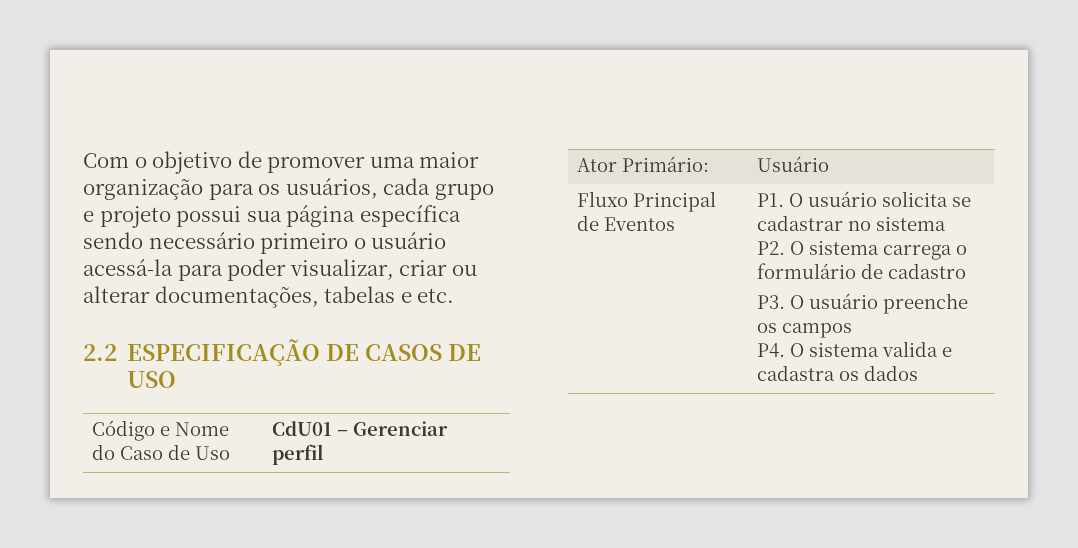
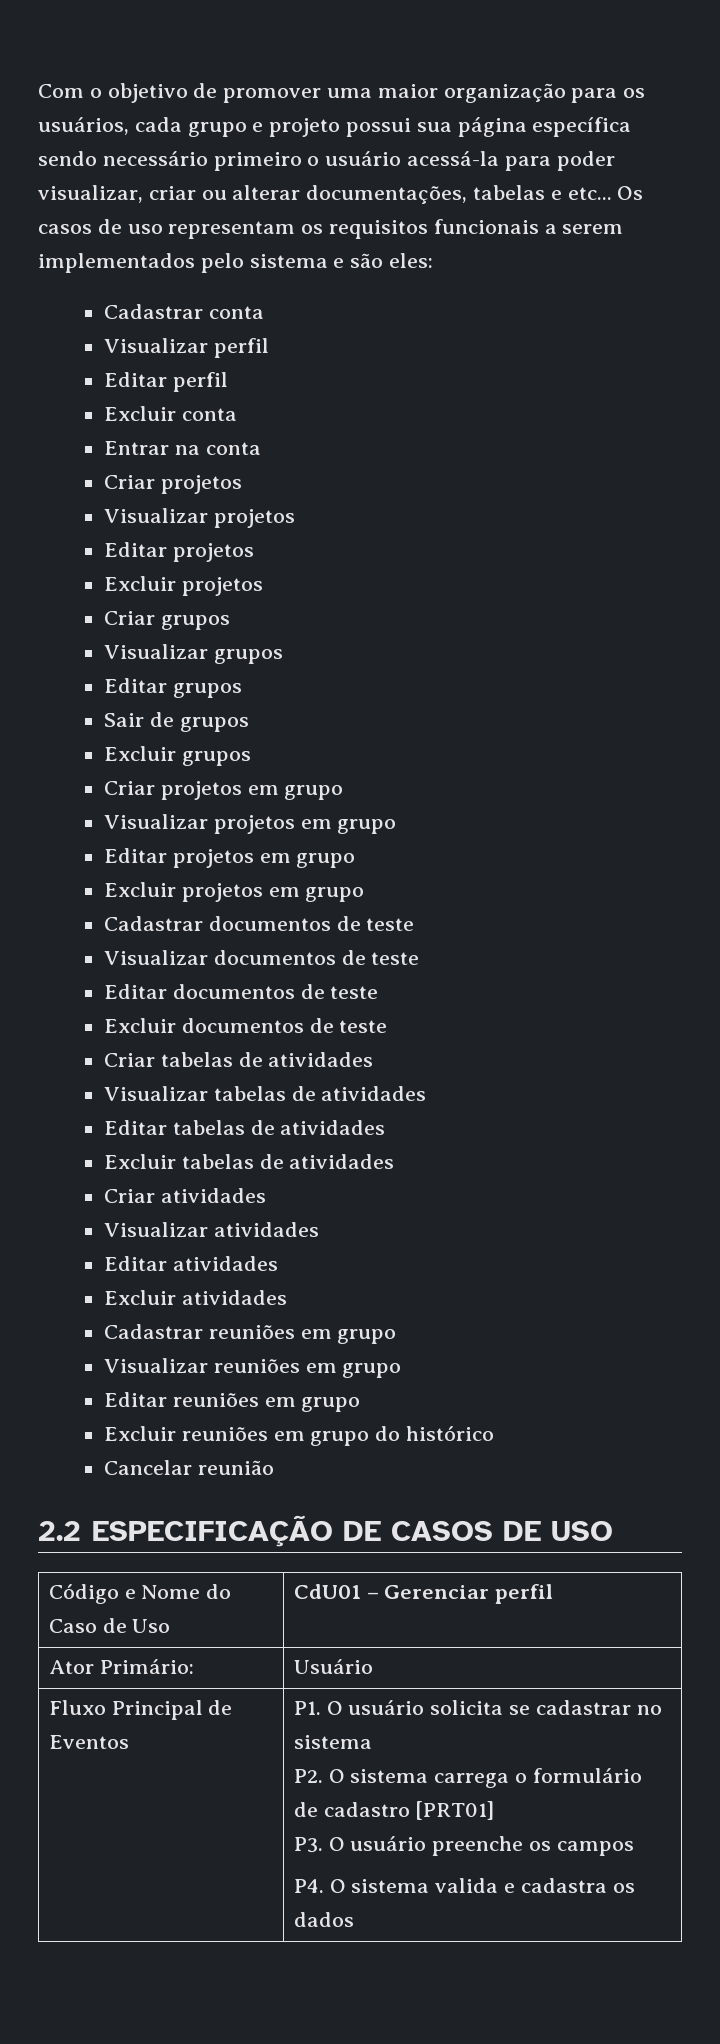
[417,288,455,303] etc. -> [567,186,644,200] [38,219,624,239] [38,253,434,273] [104,304,264,319] [104,338,269,358] [104,372,228,392] [104,406,237,421] [104,441,261,455] [104,475,242,494] [104,508,295,528] [104,542,254,562] [104,576,263,596] [104,611,230,630] [104,644,283,664] [104,678,242,698] [104,712,249,732] [104,746,251,766] [104,781,344,800] [104,814,397,834] [104,848,356,868] [104,882,365,902] [104,916,415,931] [104,950,420,965] [104,984,379,999] [104,1018,388,1033] [104,1052,374,1067] [104,1086,427,1101] [104,1120,386,1135] [104,1154,395,1169] [104,1188,266,1203] [104,1222,319,1237] [104,1256,278,1271] [104,1290,287,1305] [104,1324,397,1344] [104,1358,402,1378] [104,1392,361,1412] [104,1425,495,1446] [104,1460,274,1475] etc... Os casos de uso representam os requisitos funcionais a serem implementados pelo sistema e são eles: // Cadastrar conta // Visualizar perfil // Editar perfil // Excluir conta // Entrar na conta // Criar projetos // Visualizar projetos // Editar projetos // Excluir projetos // Criar grupos // Visualizar grupos // Editar grupos // Sair de grupos // Excluir grupos // Criar projetos em grupo // Visualizar projetos em grupo // Editar projetos em grupo // Excluir projetos em grupo // Cadastrar documentos de teste // Visualizar documentos de teste // Editar documentos de teste // Excluir documentos de teste // Criar tabelas de atividades // Visualizar tabelas de atividades // Editar tabelas de atividades // Excluir tabelas de atividades // Criar atividades // Visualizar atividades // Editar atividades // Excluir atividades // Cadastrar reuniões em grupo // Visualizar reuniões em grupo // Editar reuniões em grupo // Excluir reuniões em grupo do histórico // Cancelar reunião
(966, 271) none -> [415,1801,495,1820] [PRT01]

